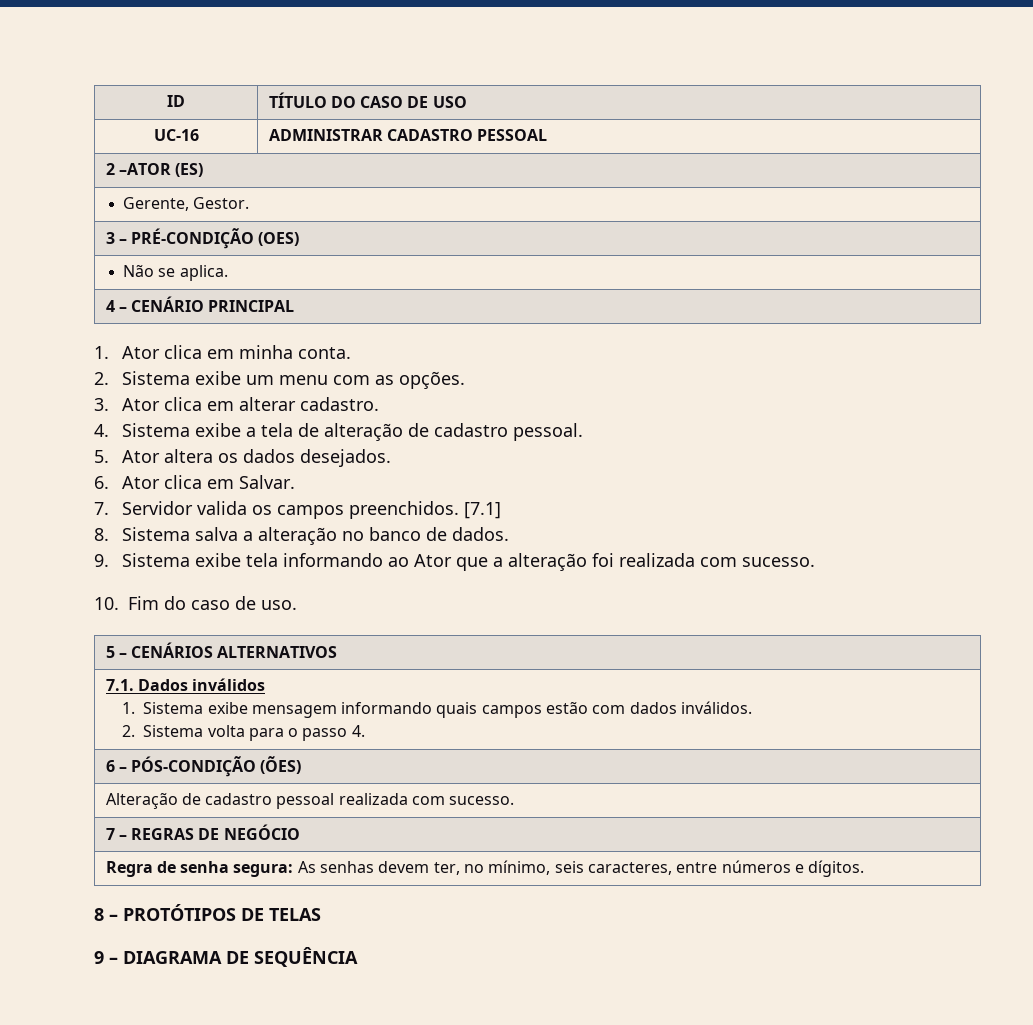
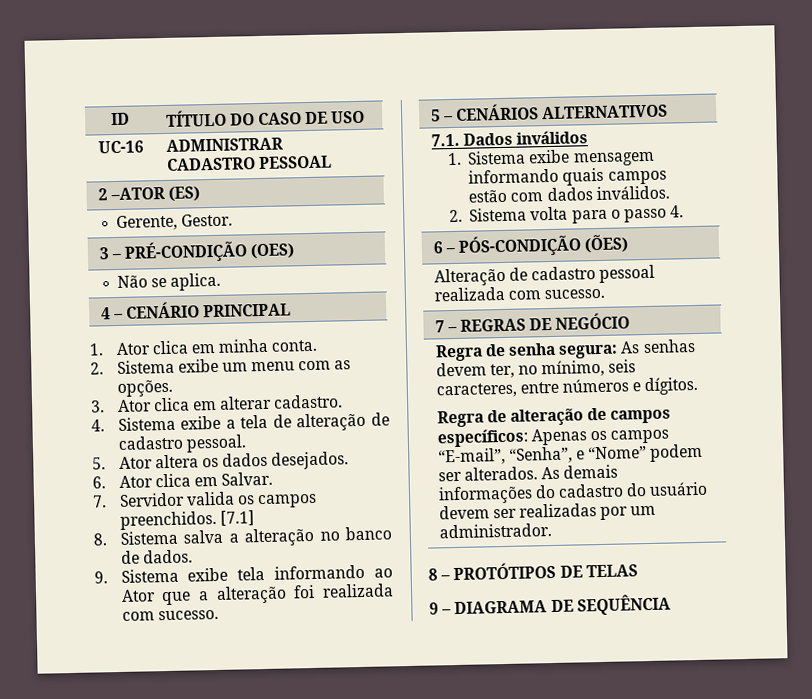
[94,596,297,610] // 10. Fim do caso de uso. -> (219, 615) none
(865, 868) none -> [436,407,672,428] [436,428,670,448] [437,443,704,466] [437,464,619,482] [437,481,709,505] [438,503,657,520] [438,523,552,539] // Regra de alteração de campos específicos: Apenas os campos “E-mail”, “Senha”, e “Nome” podem ser alterados. As demais informações do cadastro do usuário devem ser realizadas por um administrador.

